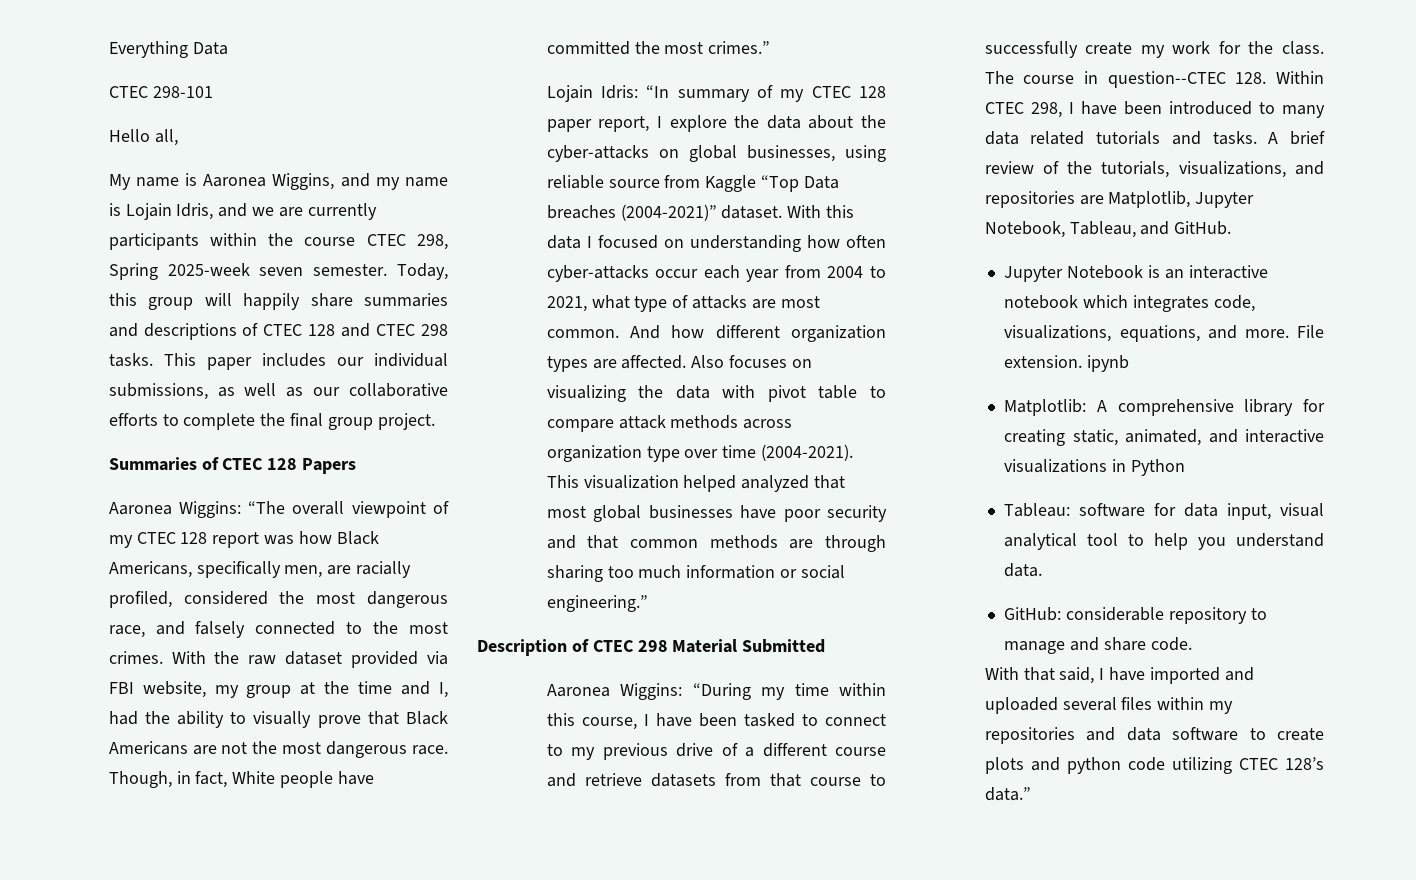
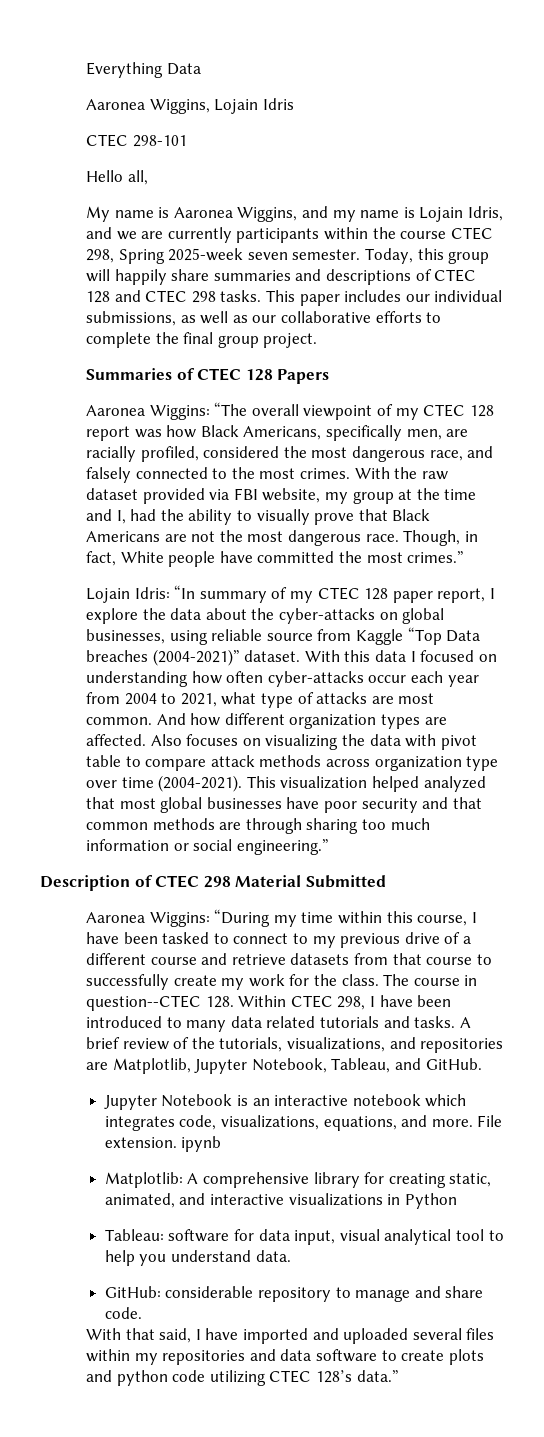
(228, 48) none -> [86,98,294,114] // Aaronea Wiggins, Lojain Idris

